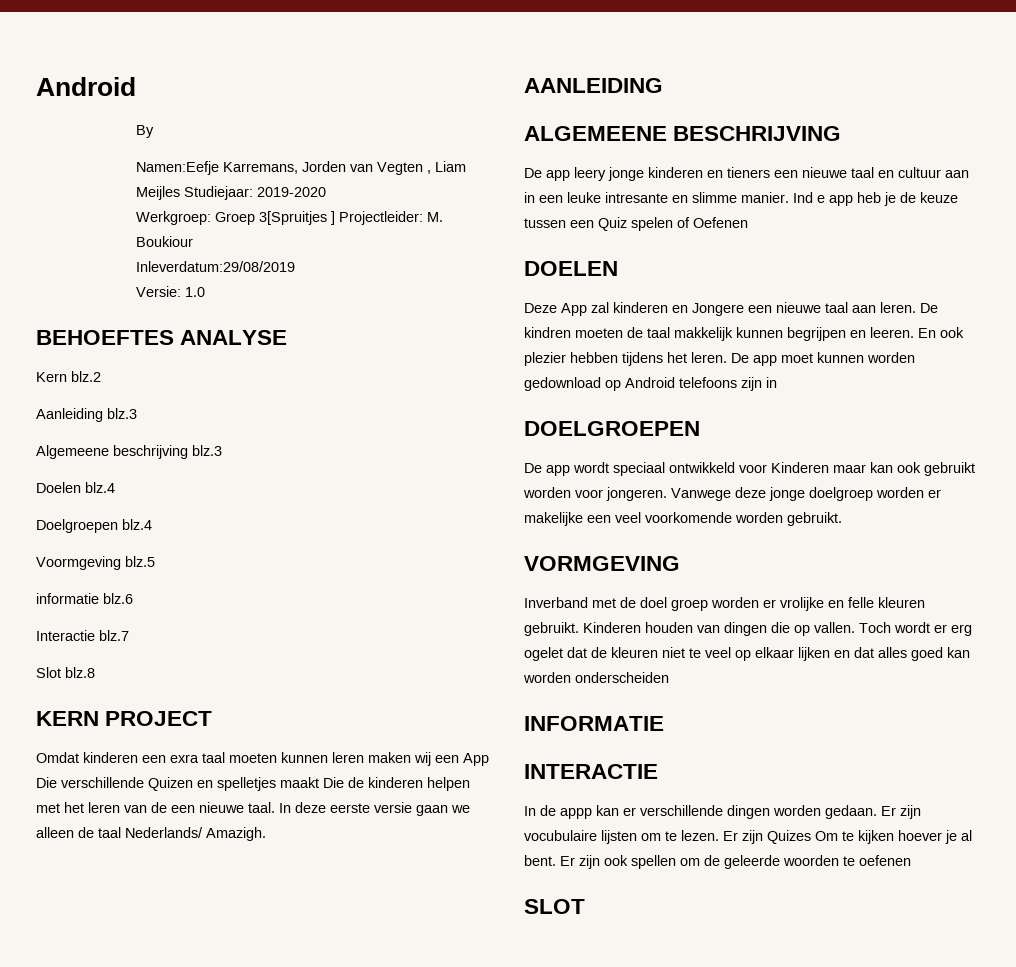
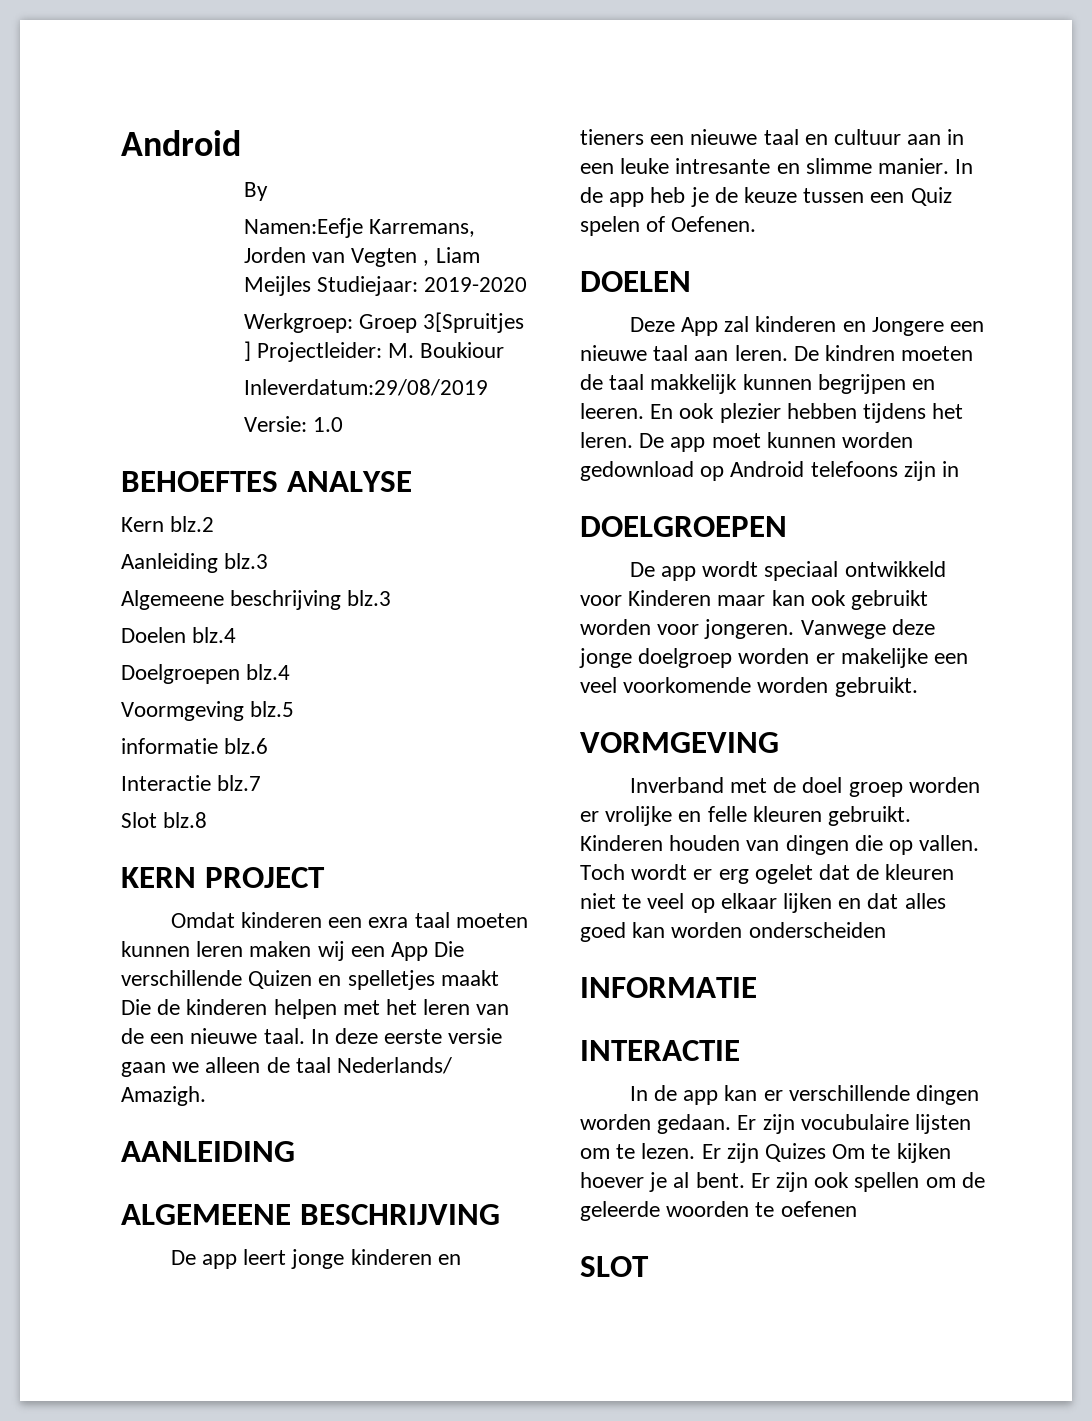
[574,167,606,181] leery -> [243,1249,287,1265] leert
[793,192,825,203] Ind e -> [955,159,974,174] [580,187,603,203] In de
[693,217,748,228] Oefenen -> [671,216,757,232] Oefenen.
[560,808,592,819] appp -> [683,1090,719,1105] app

